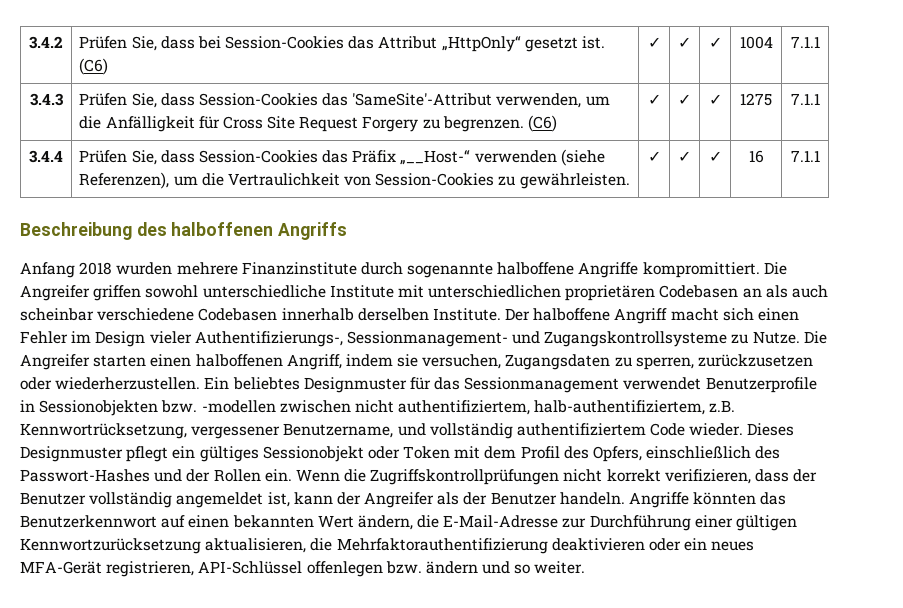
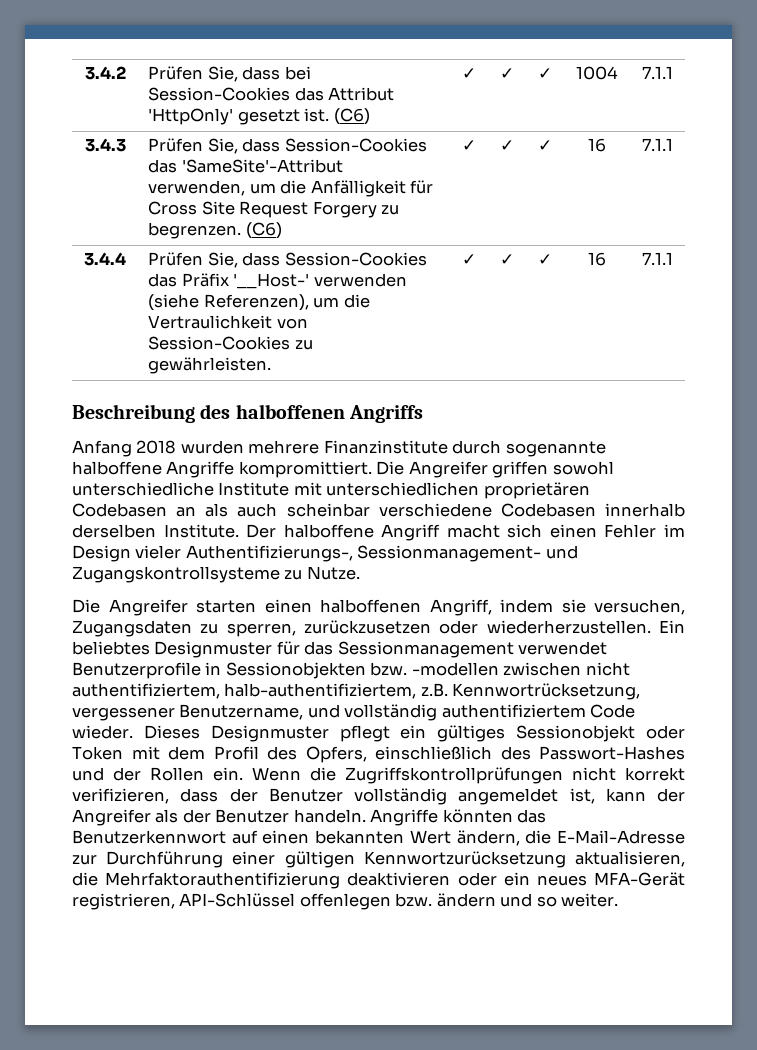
[441,36,521,52] „HttpOnly“ -> [148,108,234,125] 'HttpOnly'
[740,93,772,106] 1275 -> [587,138,606,152] 16
[400,150,471,165] „__Host-“ -> [233,273,310,289] '__Host-'
(800, 337) none -> (360, 573) //

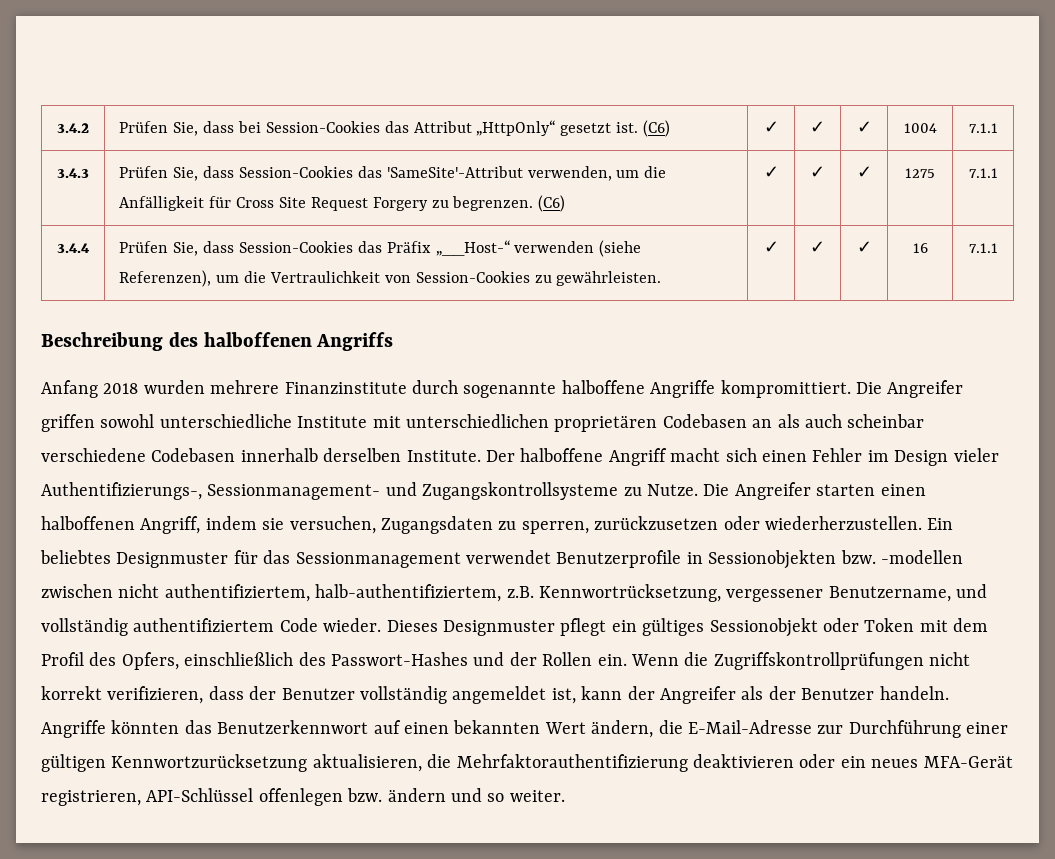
[148,108,234,125] 'HttpOnly' -> [476,120,556,136] „HttpOnly“
[587,138,606,152] 16 -> [905,168,935,178] 1275
[233,273,310,289] '__Host-' -> [435,240,510,256] „__Host-“
(360, 573) // -> (698, 490) none

